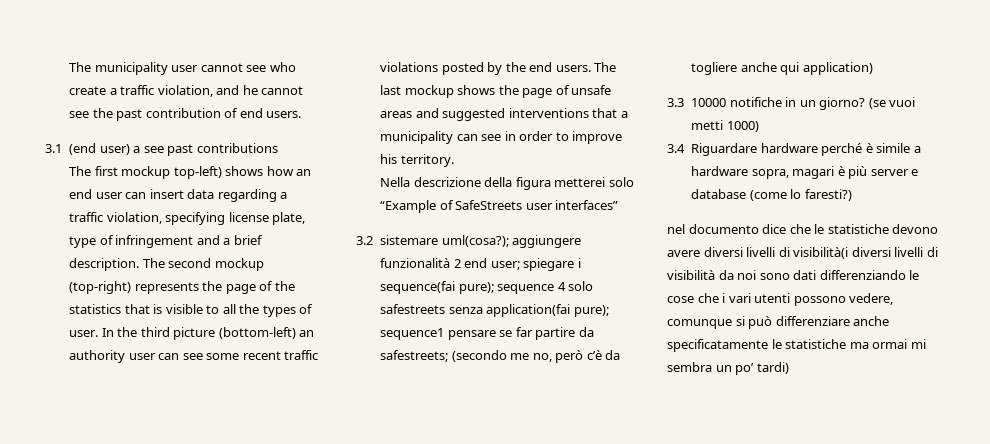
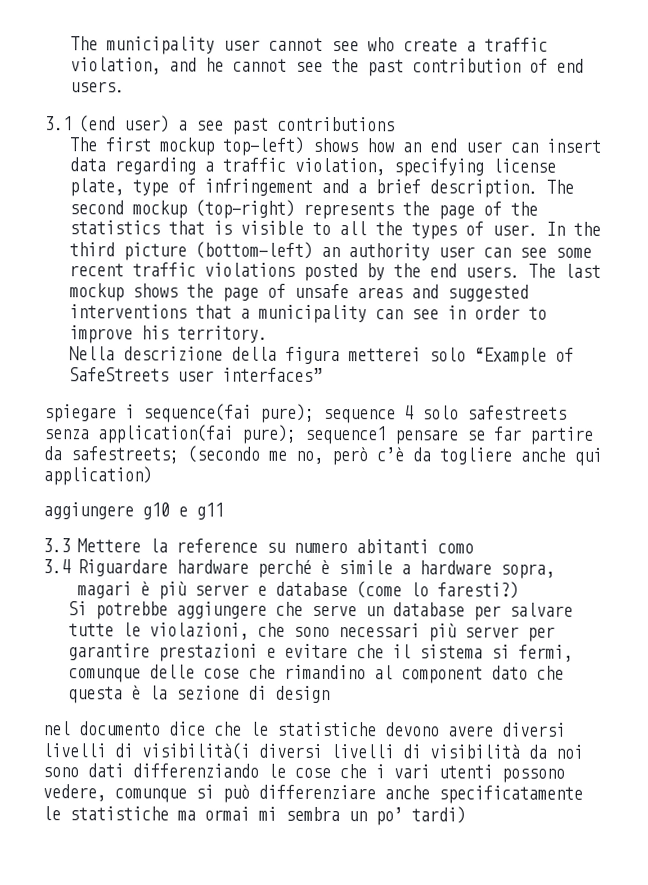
[356,235,582,248] [380,258,520,270] 3.2 sistemare uml(cosa?); aggiungere funzionalità 2 end user; -> (322, 374) none
[667,97,916,110] [691,120,759,132] 3.3 10000 notifiche in un giorno? (se vuoi metti 1000) -> [43,502,224,520] [43,538,474,554] aggiungere g10 e g11 // 3.3 Mettere la reference su numero abitanti como
(852, 195) none -> [67,601,573,621] [67,622,555,642] [67,643,573,662] [67,664,564,684] [67,685,330,704] // Si potrebbe aggiungere che serve un database per salvare tutte le violazioni, che sono necessari più server per garantire prestazioni e evitare che il sistema si fermi, comunque delle cose che rimandino al component dato che questa è la sezione di design

